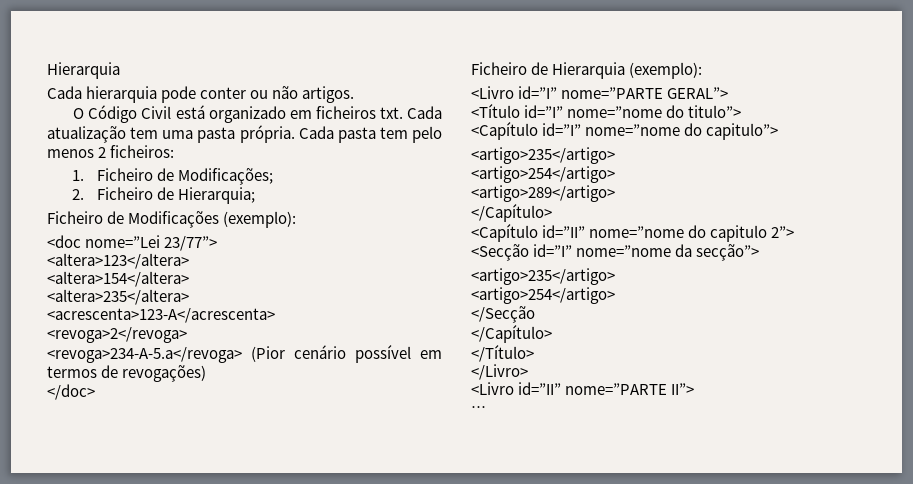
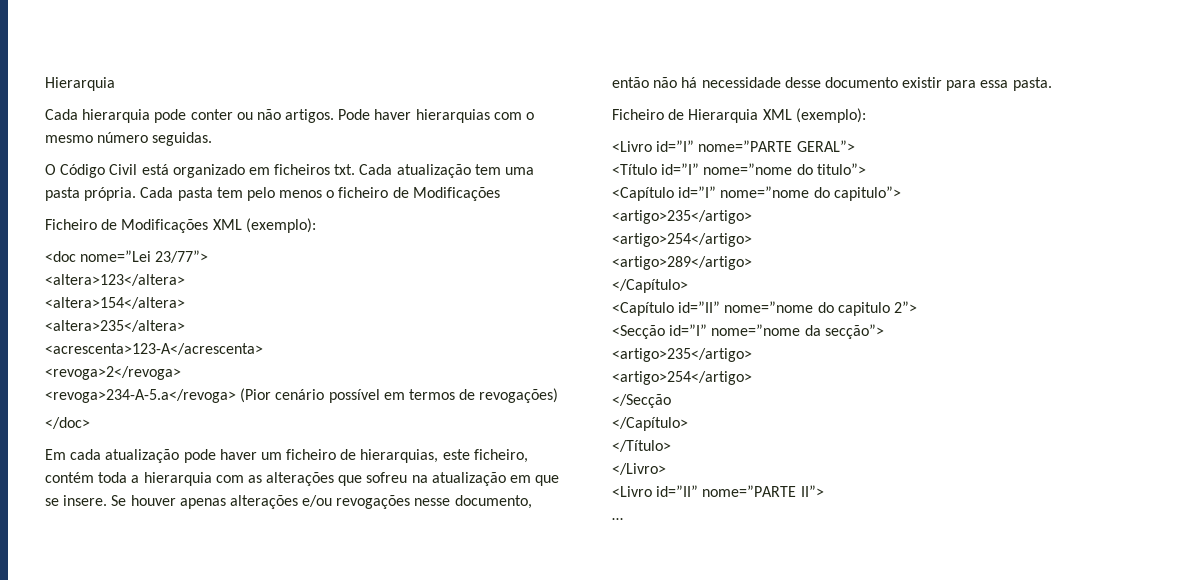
(355, 94) none -> [338,109,535,123] [45,132,213,146] Pode haver hierarquias com o mesmo número seguidas.
[98,145,175,158] [71,168,274,185] [71,187,256,204] 2 ficheiros: // 1. Ficheiro de Modificações; // 2. Ficheiro de Hierarquia; -> [326,187,500,201] o ficheiro de Modificações
(220, 219) none -> [212,219,242,230] XML
(95, 392) none -> [45,449,528,463] [45,472,560,486] [45,495,532,509] [612,77,1052,91] // Em cada atualização pode haver um ficheiro de hierarquias, este ficheiro, contém toda a hierarquia com as alterações que sofreu na atualização em que se insere. Se houver apenas alterações e/ou revogações nesse documento, então não há necessidade desse documento existir para essa pasta.
(626, 70) none -> [762,109,792,120] XML

